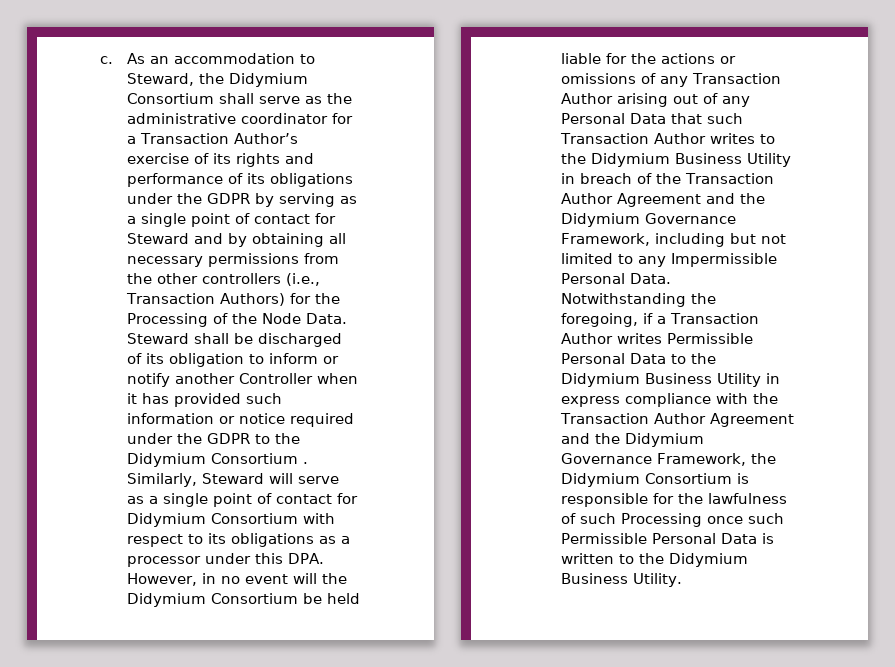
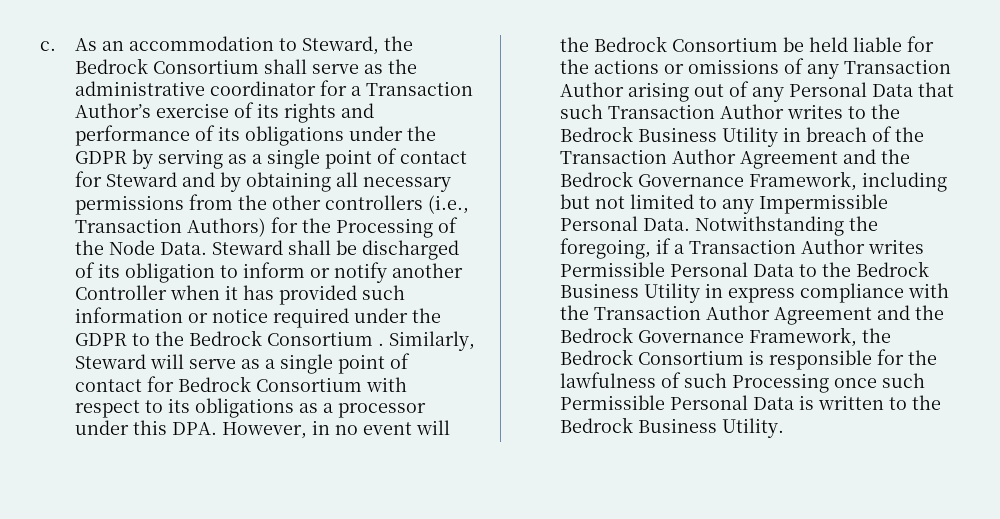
[229,73,309,87] Didymium -> [74,58,148,74] Bedrock
[127,453,207,467] Didymium -> [188,330,262,346] Bedrock
[127,513,207,527] Didymium -> [177,376,251,392] Bedrock
[127,593,207,607] Didymium -> [593,36,667,52] Bedrock
[591,153,671,167] Didymium -> [559,126,633,142] Bedrock
[561,213,641,227] Didymium -> [559,171,633,187] Bedrock
[561,373,641,387] Didymium -> [855,261,929,277] Bedrock
[625,433,705,447] Didymium -> [559,327,633,343] Bedrock
[561,473,641,487] Didymium -> [559,349,633,365] Bedrock
[669,553,749,567] Didymium -> [559,417,633,433] Bedrock

